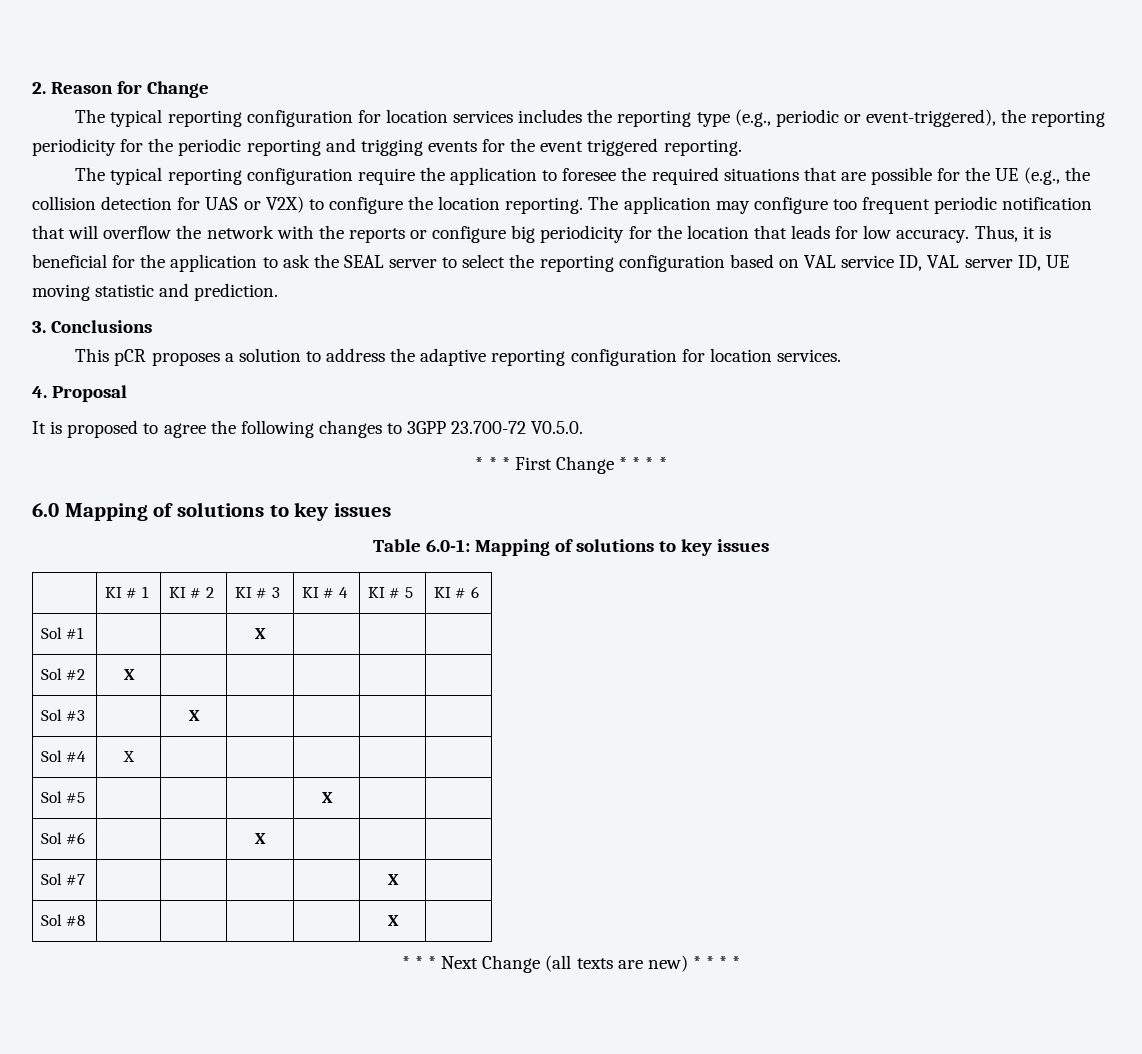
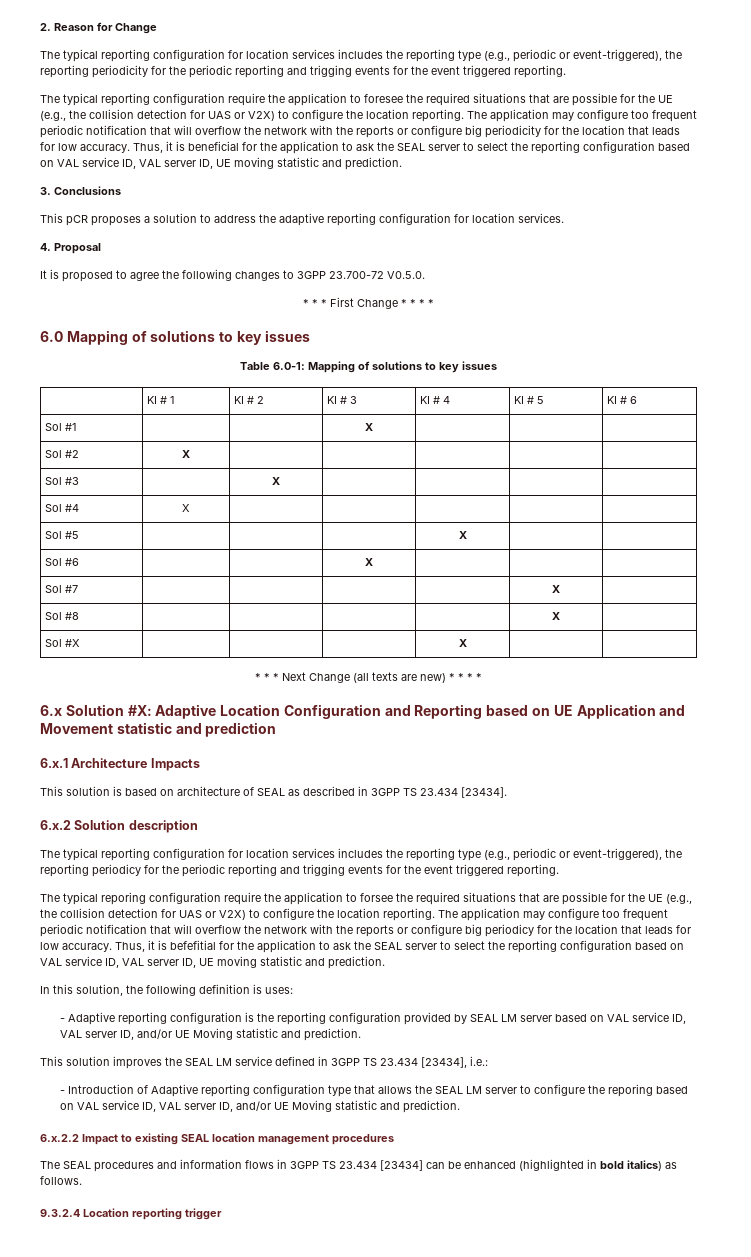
(399, 920) none -> [44,639,80,647] [458,639,467,647] // Sol #X | | | | X | |
(741, 962) none -> [40,704,686,719] [40,722,277,737] [40,758,200,771] [40,786,507,798] [40,820,198,833] [40,848,682,861] [40,864,559,877] [40,892,692,905] [40,908,668,921] [40,924,691,937] [40,940,684,953] [40,956,385,969] [40,984,293,996] [60,1012,687,1025] [60,1028,362,1041] [40,1056,488,1069] [60,1084,689,1097] [60,1100,461,1113] [40,1133,394,1145] [40,1159,677,1172] [40,1176,82,1185] [40,1208,222,1220] // 6.x Solution #X: Adaptive Location Configuration and Reporting based on UE Application and Movement statistic and prediction // 6.x.1 Architecture Impacts // This solution is based on architecture of SEAL as described in 3GPP TS 23.434 [23434]. // 6.x.2 Solution description // The typical reporting configuration for location services includes the reporting type (e.g., periodic or event-triggered), the reporting periodicy for the periodic reporting and trigging events for the event triggered reporting. // The typical reporing configuration require the application to forsee the required situations that are possible for the UE (e.g., the collision detection for UAS or V2X) to configure the location reporting. The application may configure too frequent periodic notification that will overflow the network with the reports or configure big periodicy for the location that leads for low accuracy. Thus, it is befefitial for the application to ask the SEAL server to select the reporting configuration based on VAL service ID, VAL server ID, UE moving statistic and prediction. // In this solution, the following definition is uses: // - Adaptive reporting configuration is the reporting configuration provided by SEAL LM server based on VAL service ID, VAL server ID, and/or UE Moving statistic and prediction. // This solution improves the SEAL LM service defined in 3GPP TS 23.434 [23434], i.e.: // - Introduction of Adaptive reporting configuration type that allows the SEAL LM server to configure the reporing based on VAL service ID, VAL server ID, and/or UE Moving statistic and prediction. // 6.x.2.2 Impact to existing SEAL location management procedures // The SEAL procedures and information flows in 3GPP TS 23.434 [23434] can be enhanced (highlighted in bold italics) as follows. // 9.3.2.4 Location reporting trigger

